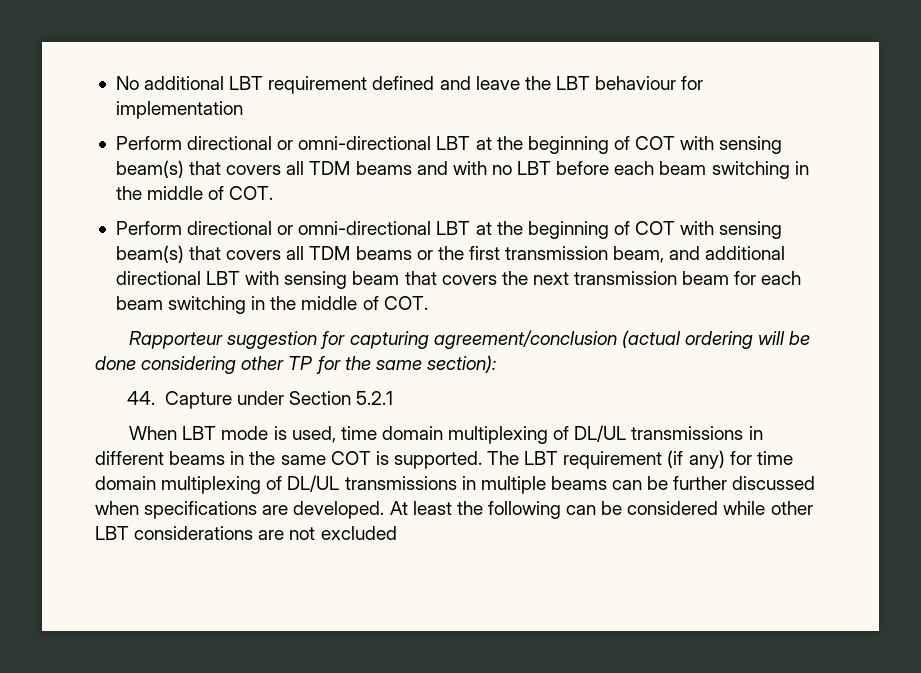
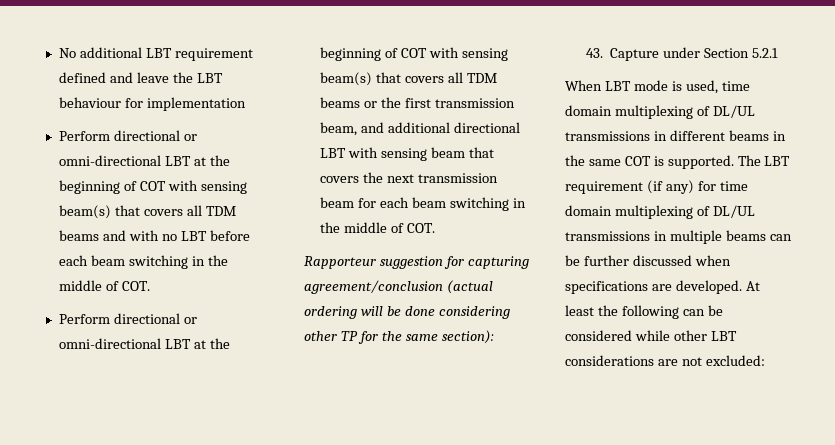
[127,391,156,405] 44. -> [586,48,604,58] 43.
[320,526,397,540] excluded -> [705,355,765,366] excluded:

